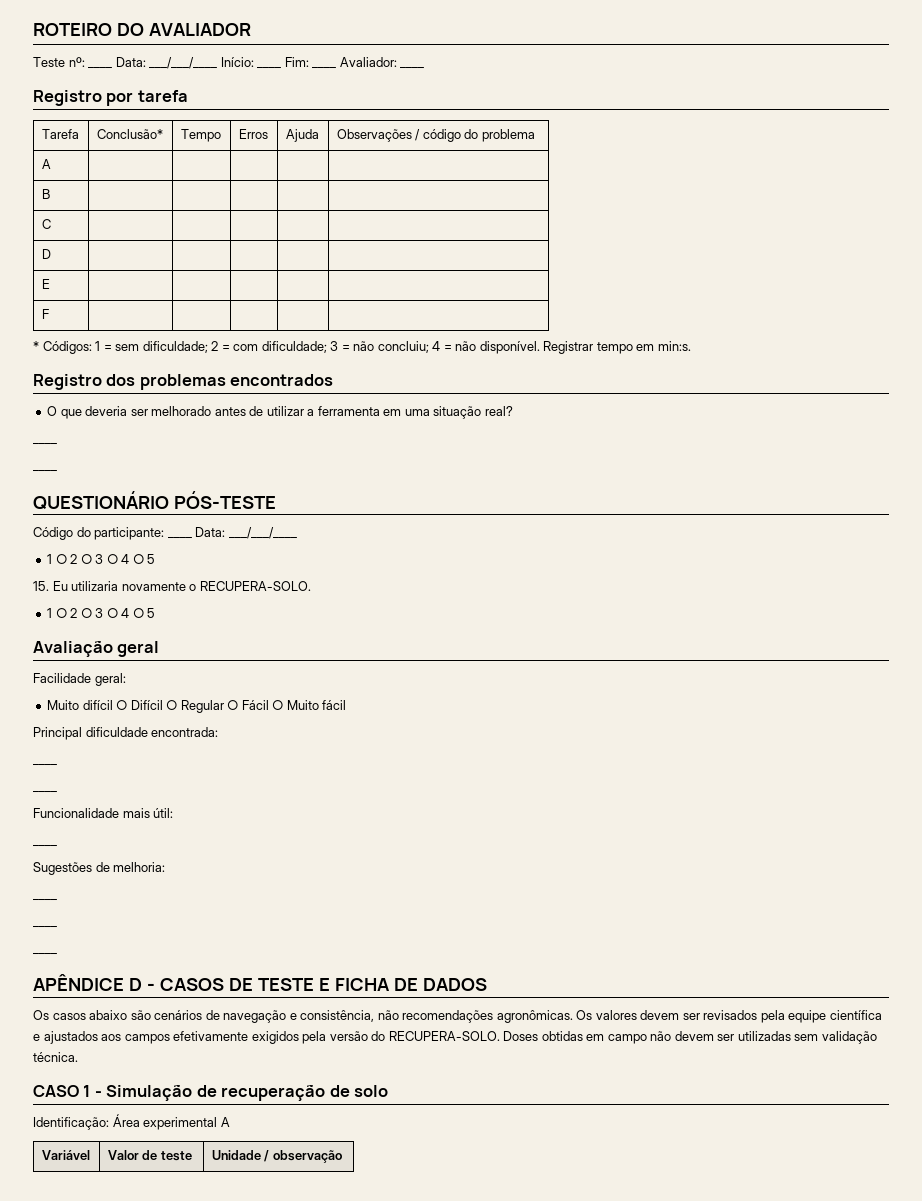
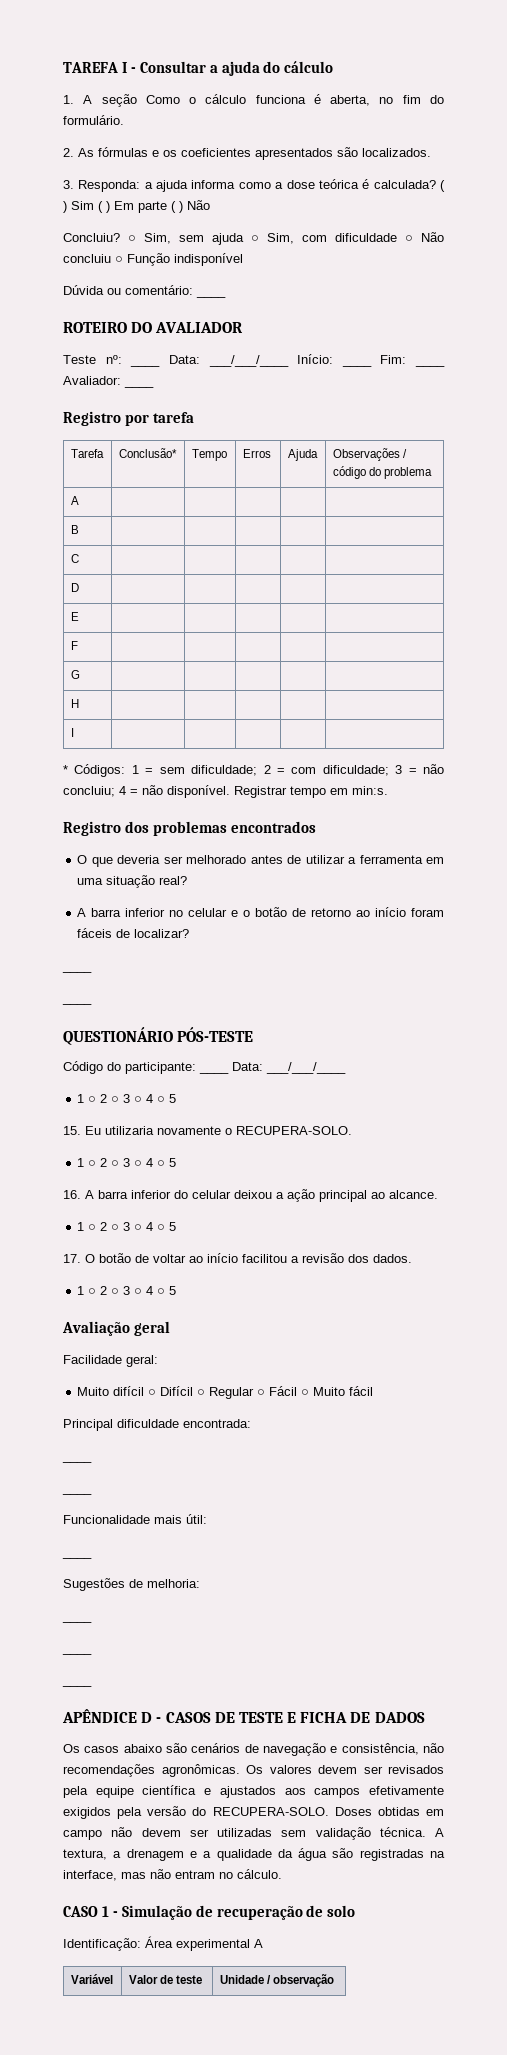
(33, 29) none -> [63,61,334,76] [63,94,444,107] [63,115,124,125] [63,147,431,160] [63,179,446,192] [63,200,210,213] [63,232,444,245] [63,253,243,266] [63,285,193,295] [196,295,226,298] TAREFA I - Consultar a ajuda do cálculo // 1. A seção Como o cálculo funciona é aberta, no fim do formulário. // 2. As fórmulas e os coeficientes apresentados são localizados. // 3. Responda: a ajuda informa como a dose teórica é calculada? ( ) Sim ( ) Em parte ( ) Não // Concluiu? ○ Sim, sem ajuda ○ Sim, com dificuldade ○ Não concluiu ○ Função indisponível // Dúvida ou comentário: ____ //
(49, 314) none -> [70,670,80,679] [70,699,79,708] [70,728,74,737] // G | | | | | // H | | | | | // I | | | | |
(513, 411) none -> [77,907,444,917] [77,928,190,938] // A barra inferior no celular e o botão de retorno ao início foram fáceis de localizar?
(156, 613) none -> [63,1189,438,1202] [77,1222,177,1231] [63,1253,412,1263] [77,1286,177,1295] // 16. A barra inferior do celular deixou a ação principal ao alcance. // 1 ○ 2 ○ 3 ○ 4 ○ 5 // 17. O botão de voltar ao início facilitou a revisão dos dados. // 1 ○ 2 ○ 3 ○ 4 ○ 5
(78, 1057) none -> [435,1828,444,1837] [63,1848,446,1861] [63,1869,282,1881] A textura, a drenagem e a qualidade da água são registradas na interface, mas não entram no cálculo.

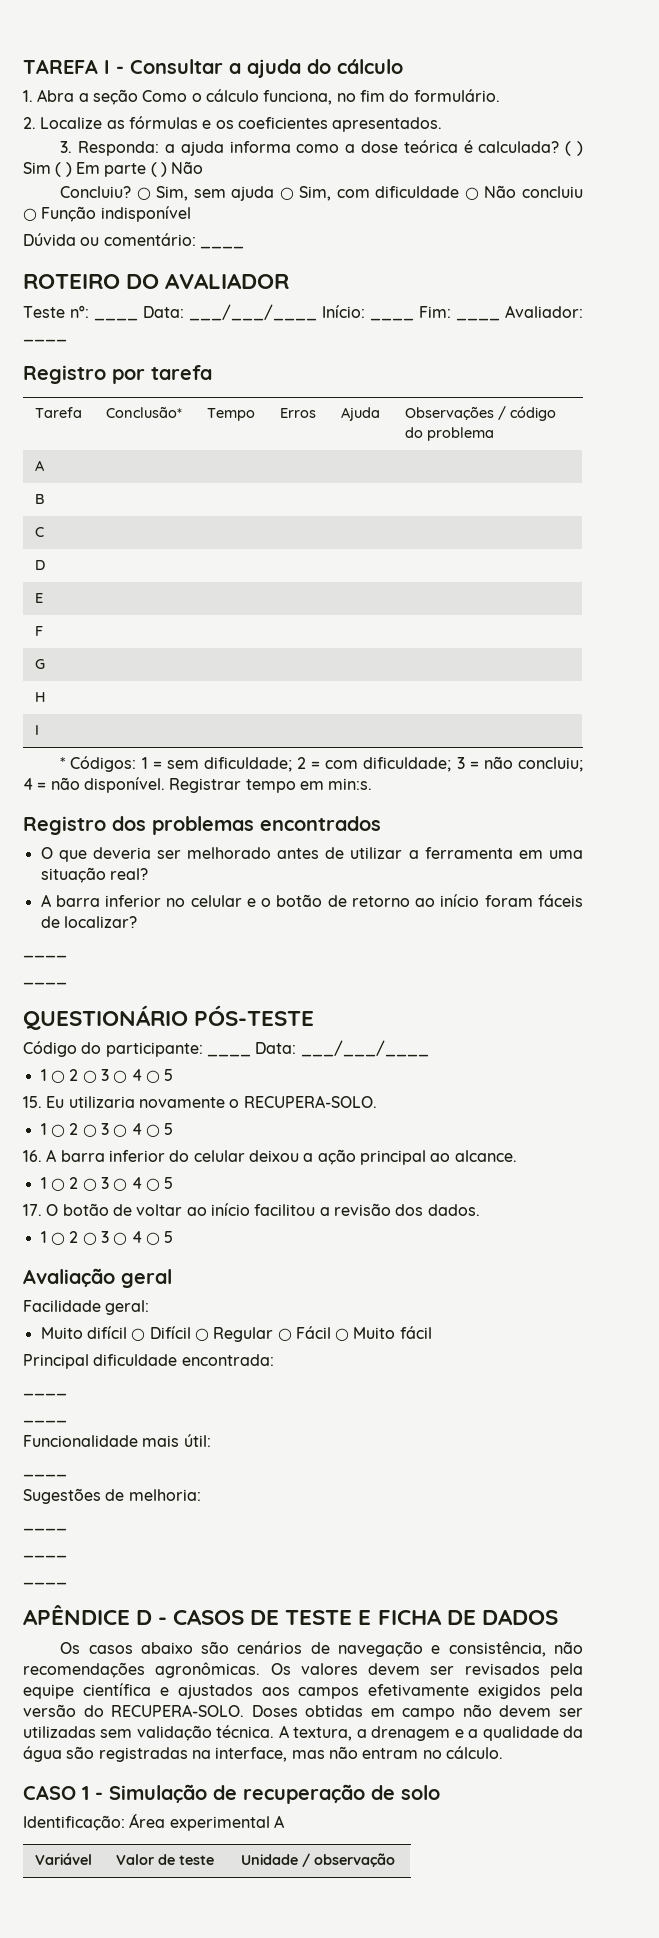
[83,95,93,104] A -> [37,89,89,102] Abra a
[255,94,371,106] funciona é aberta, -> [263,90,333,105] funciona,
[78,148,94,157] As -> [40,117,125,129] Localize as
[255,147,431,160] apresentados são localizados. -> [332,117,443,132] apresentados.

